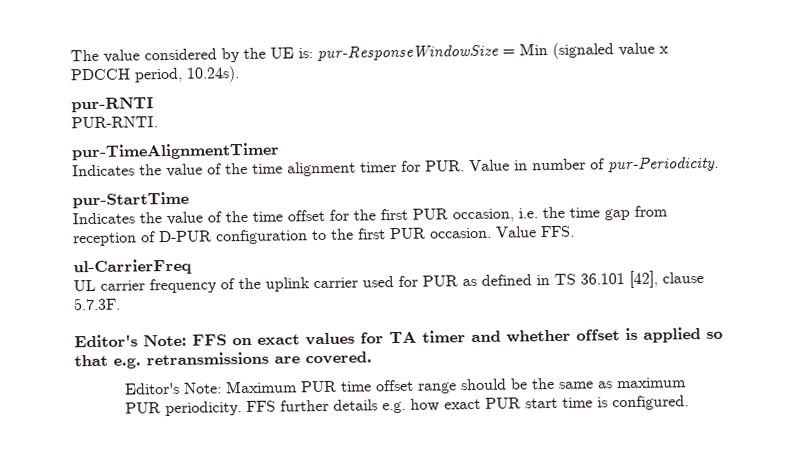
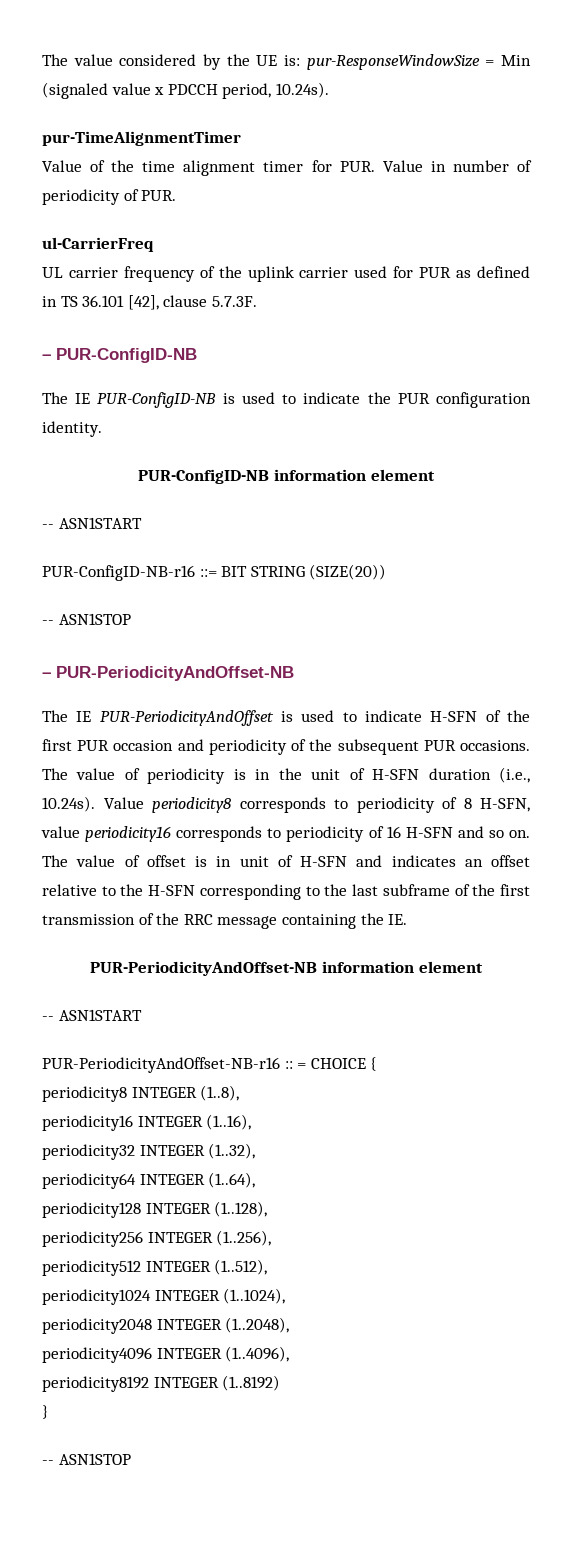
[71,97,154,113] [71,116,158,129] // pur-RNTI // PUR-RNTI. -> (329, 90) none
[72,163,203,178] Indicates the value -> [42,160,82,172] Value
[608,155,719,173] [72,191,189,209] [72,205,668,226] [73,225,575,247] pur-Periodicity. // pur-StartTime // Indicates the value of the time offset for the first PUR occasion, i.e. the time gap from reception of D-PUR configuration to the first PUR occasion. Value FFS. -> [42,189,177,205] periodicity of PUR.
[74,327,723,348] [74,351,372,369] [125,377,688,395] [125,395,690,417] Editor's Note: FFS on exact values for TA timer and whether offset is applied so that e.g. retransmissions are covered. // Editor's Note: Maximum PUR time offset range should be the same as maximum PUR periodicity. FFS further details e.g. how exact PUR start time is configured. -> [42,348,197,363] [42,392,531,408] [42,421,102,437] [138,469,435,484] [42,517,142,529] [42,564,387,581] [42,613,131,625] [42,666,294,681] [42,710,530,726] [42,739,530,755] [42,767,530,784] [42,796,530,813] [41,826,531,842] [42,855,530,867] [42,884,531,900] [42,913,408,929] [90,961,483,976] [42,1009,142,1021] [42,1057,378,1073] [42,1085,240,1102] [42,1114,252,1131] [42,1143,256,1160] [42,1172,256,1189] [42,1201,268,1218] [42,1230,272,1247] [42,1259,268,1276] [42,1288,286,1305] [42,1317,290,1334] [42,1346,290,1363] [42,1375,281,1392] [42,1405,49,1419] [42,1453,131,1465] – PUR-ConfigID-NB // The IE PUR-ConfigID-NB is used to indicate the PUR configuration identity. // PUR-ConfigID-NB information element // -- ASN1START // PUR-ConfigID-NB-r16 ::= BIT STRING (SIZE(20)) // -- ASN1STOP // – PUR-PeriodicityAndOffset-NB // The IE PUR-PeriodicityAndOffset is used to indicate H-SFN of the first PUR occasion and periodicity of the subsequent PUR occasions. The value of periodicity is in the unit of H-SFN duration (i.e., 10.24s). Value periodicity8 corresponds to periodicity of 8 H-SFN, value periodicity16 corresponds to periodicity of 16 H-SFN and so on. The value of offset is in unit of H-SFN and indicates an offset relative to the H-SFN corresponding to the last subframe of the first transmission of the RRC message containing the IE. // PUR-PeriodicityAndOffset-NB information element // -- ASN1START // PUR-PeriodicityAndOffset-NB-r16 :: = CHOICE { // periodicity8 INTEGER (1..8), // periodicity16 INTEGER (1..16), // periodicity32 INTEGER (1..32), // periodicity64 INTEGER (1..64), // periodicity128 INTEGER (1..128), // periodicity256 INTEGER (1..256), // periodicity512 INTEGER (1..512), // periodicity1024 INTEGER (1..1024), // periodicity2048 INTEGER (1..2048), // periodicity4096 INTEGER (1..4096), // periodicity8192 INTEGER (1..8192) // } // -- ASN1STOP

